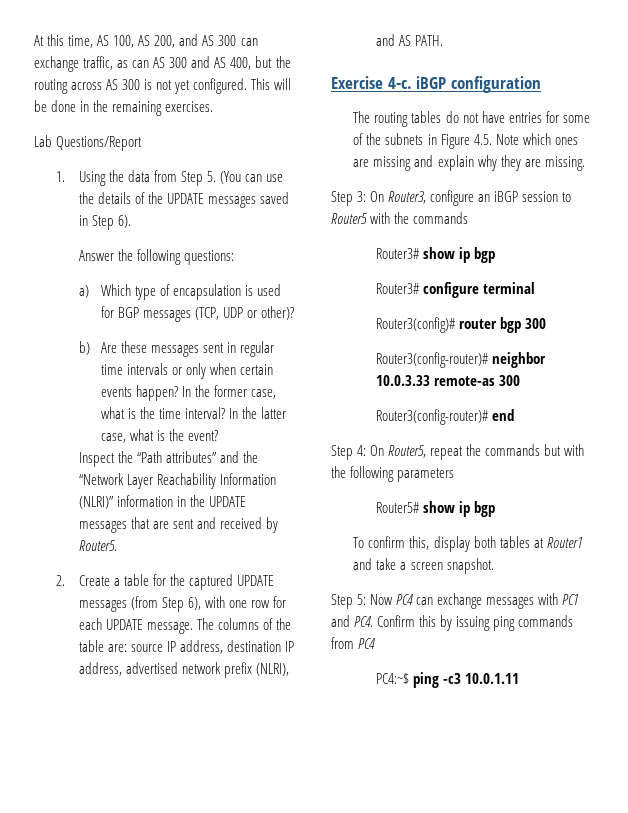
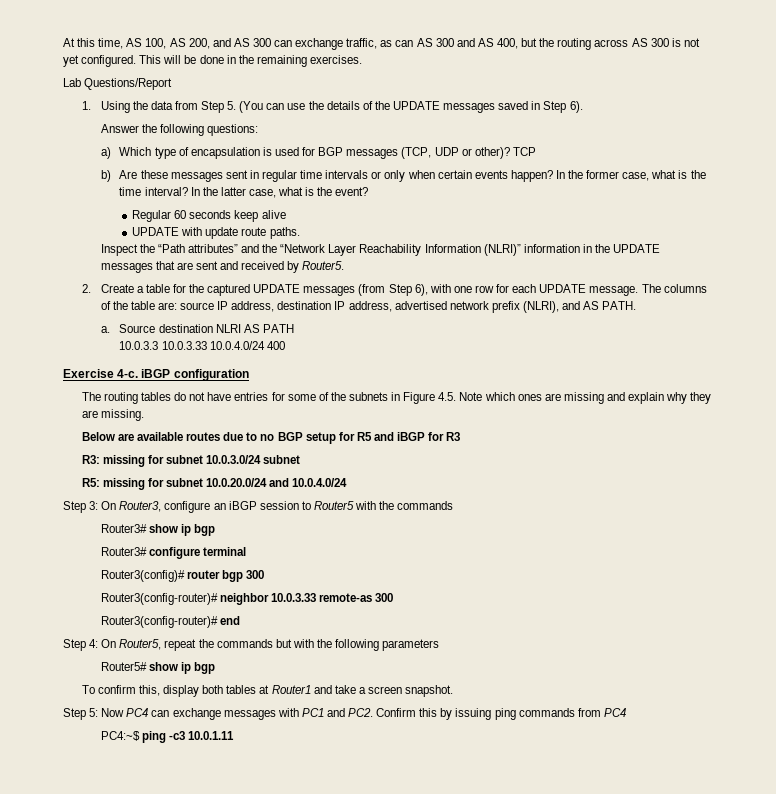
(295, 313) none -> [512,147,536,156] TCP
(219, 435) none -> [132,210,286,222] [132,227,300,239] // Regular 60 seconds keep alive // UPDATE with update route paths.
(443, 40) none -> [100,324,294,333] [119,341,285,350] // a. Source destination NLRI AS PATH // 10.0.3.3 10.0.3.33 10.0.4.0/24 400
(585, 163) none -> [81,432,461,444] [81,455,301,467] [81,478,348,490] // Below are available routes due to no BGP setup for R5 and iBGP for R3 // R3: missing for subnet 10.0.3.0/24 subnet // R5: missing for subnet 10.0.20.0/24 and 10.0.4.0/24
[354,616,374,627] PC4. -> [348,708,374,717] PC2.

